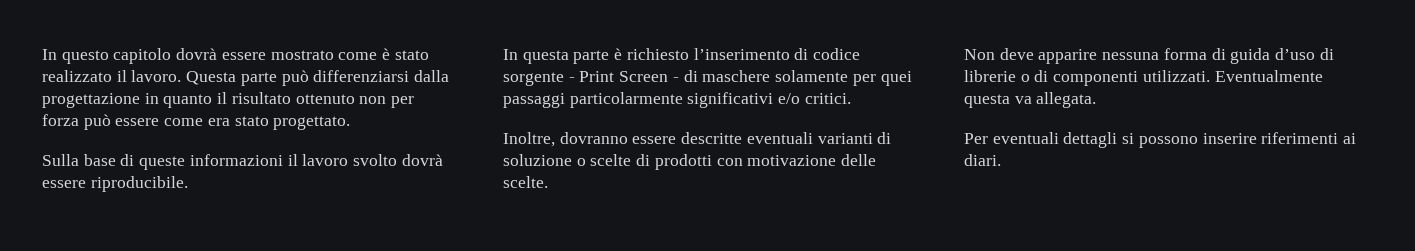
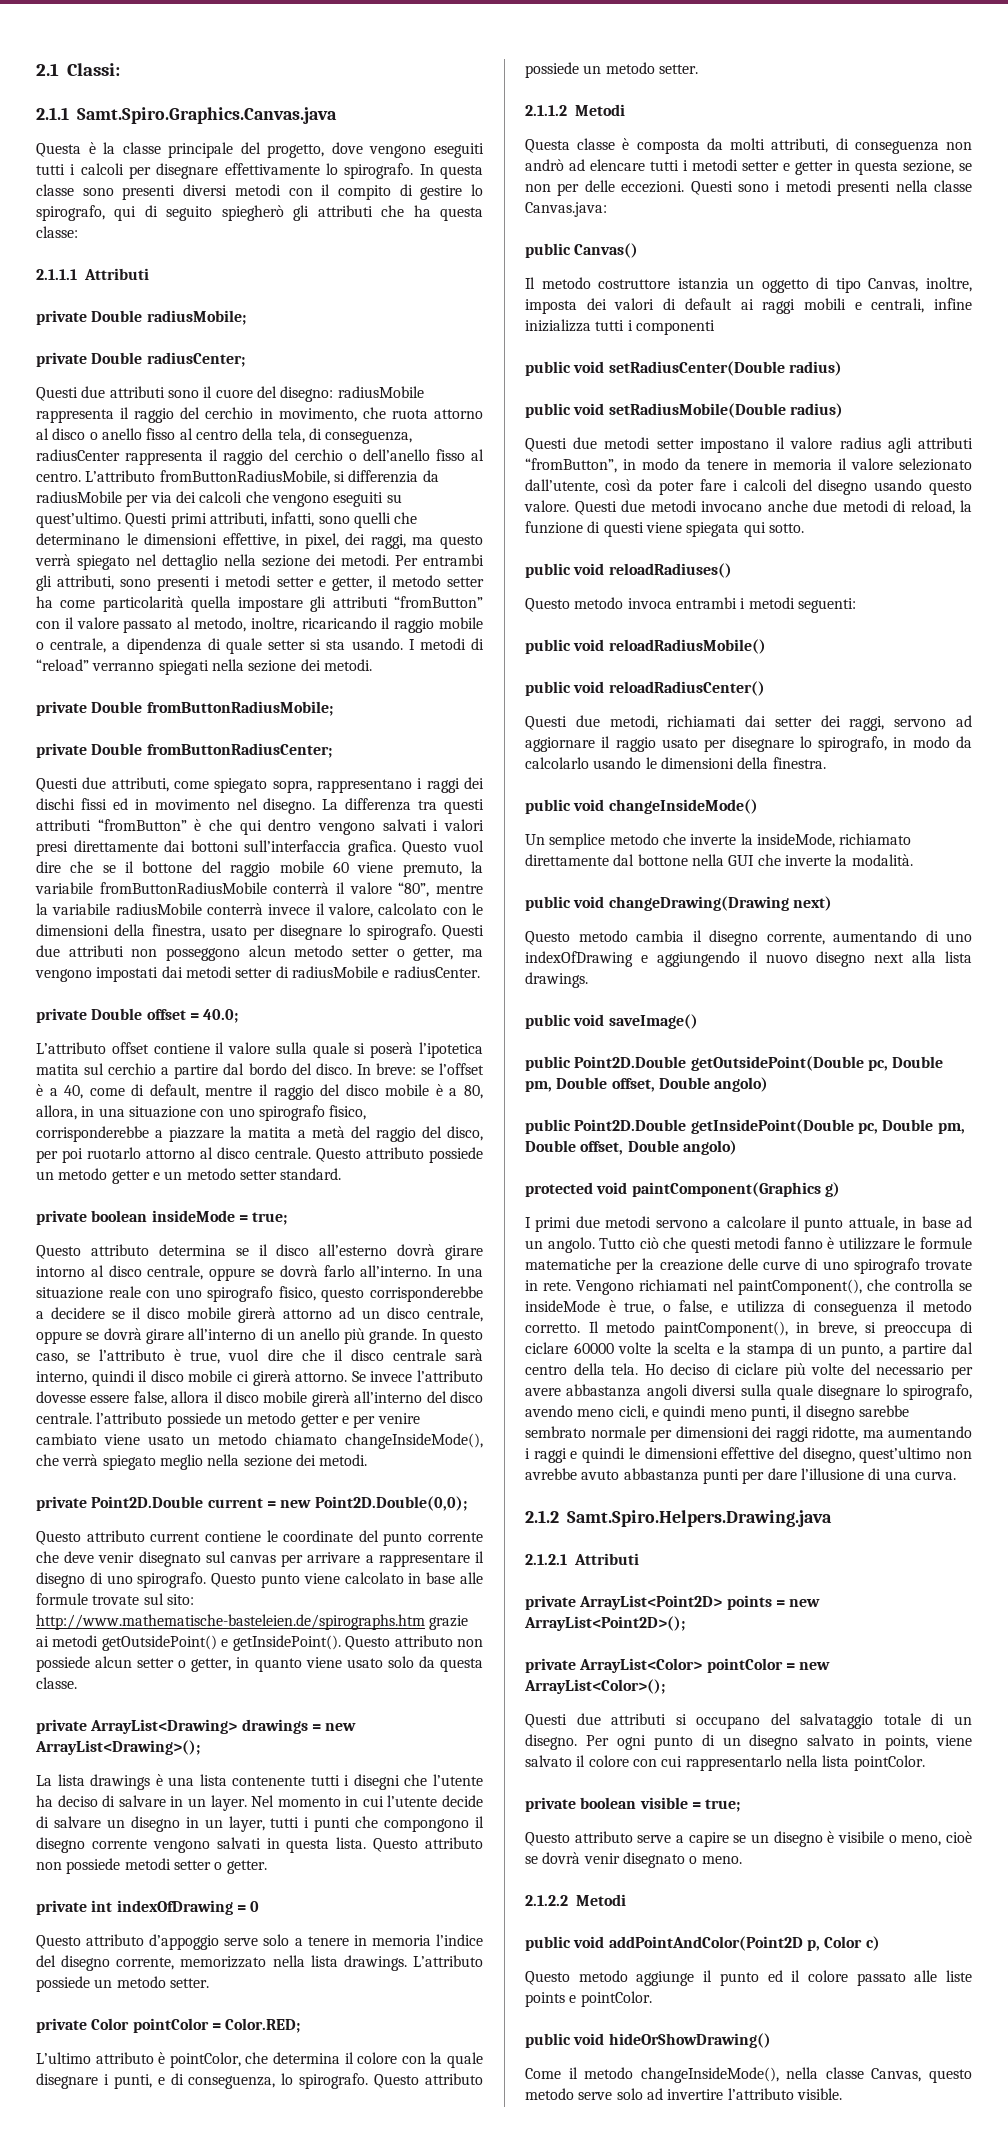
[42,48,429,64] [42,70,450,86] [42,92,415,108] [42,114,351,130] [42,154,443,170] [42,176,188,192] [503,48,861,64] [503,70,912,86] [503,92,851,108] [503,132,892,147] [503,154,877,170] [503,176,548,188] [964,48,1334,64] [964,70,1323,86] [964,92,1097,108] [964,132,1357,148] [964,154,1001,166] In questo capitolo dovrà essere mostrato come è stato realizzato il lavoro. Questa parte può differenziarsi dalla progettazione in quanto il risultato ottenuto non per forza può essere come era stato progettato. // Sulla base di queste informazioni il lavoro svolto dovrà essere riproducibile. // In questa parte è richiesto l’inserimento di codice sorgente - Print Screen - di maschere solamente per quei passaggi particolarmente significativi e/o critici. // Inoltre, dovranno essere descritte eventuali varianti di soluzione o scelte di prodotti con motivazione delle scelte. // Non deve apparire nessuna forma di guida d’uso di librerie o di componenti utilizzati. Eventualmente questa va allegata. // Per eventuali dettagli si possono inserire riferimenti ai diari. -> [36,63,120,76] [36,107,337,124] [36,142,484,158] [36,163,483,179] [36,184,483,200] [36,205,484,221] [36,226,78,238] [36,268,149,280] [36,310,246,325] [36,352,245,367] [36,386,424,402] [36,407,483,423] [36,428,413,444] [36,449,484,465] [36,470,439,485] [36,491,402,507] [36,512,418,528] [36,533,483,549] [35,554,484,570] [36,575,484,591] [36,596,483,612] [36,617,484,633] [36,638,485,654] [36,659,372,675] [36,701,333,716] [36,743,332,758] [36,777,484,793] [36,798,484,814] [36,819,485,835] [36,840,484,856] [36,861,484,877] [35,882,484,897] [36,903,483,918] [36,924,484,940] [36,945,484,961] [35,966,480,982] [36,1008,239,1023] [36,1042,483,1058] [36,1063,484,1079] [36,1084,483,1100] [36,1105,367,1121] [36,1126,484,1142] [36,1147,483,1163] [36,1168,342,1184] [36,1210,288,1225] [36,1244,483,1260] [36,1265,484,1281] [36,1286,483,1302] [36,1307,483,1323] [36,1328,484,1344] [36,1349,484,1364] [36,1370,484,1386] [36,1391,483,1407] [36,1412,420,1428] [36,1433,483,1449] [36,1454,368,1470] [36,1496,467,1511] [36,1530,483,1546] [36,1551,484,1567] [36,1572,484,1588] [36,1593,194,1605] [36,1614,469,1630] [36,1635,483,1651] [36,1656,483,1672] [36,1677,77,1689] [36,1719,357,1734] [35,1740,200,1755] [36,1774,484,1790] [36,1795,483,1811] [36,1816,485,1832] [36,1837,483,1853] [36,1858,267,1874] [36,1900,260,1915] [36,1934,483,1950] [36,1955,484,1971] [36,1976,209,1992] [36,2018,301,2033] [36,2052,484,2068] [36,2073,484,2089] [525,62,698,78] [525,104,625,116] [525,138,972,154] [525,159,972,175] [525,180,972,196] [525,202,607,217] [525,243,639,258] [525,277,972,293] [525,298,972,314] [525,319,715,335] [525,361,842,376] [525,403,843,418] [525,437,973,453] [525,458,972,473] [525,479,973,495] [524,500,972,515] [525,521,804,537] [525,563,732,578] [525,597,856,613] [525,639,766,654] [525,681,765,696] [525,715,972,731] [525,736,972,752] [525,757,826,769] [525,799,758,814] [525,833,912,849] [525,854,913,866] [525,896,832,911] [525,930,972,946] [525,951,972,967] [525,972,588,988] [525,1014,698,1029] [525,1056,944,1071] [525,1077,769,1092] [525,1119,965,1134] [525,1140,737,1155] [525,1182,840,1197] [525,1216,973,1232] [525,1237,973,1253] [525,1258,972,1274] [525,1279,972,1295] [525,1300,972,1316] [525,1321,973,1337] [525,1342,974,1358] [525,1363,974,1379] [525,1384,972,1400] [525,1405,909,1421] [525,1426,972,1442] [525,1447,972,1463] [525,1468,956,1484] [525,1510,832,1527] [525,1553,639,1565] [525,1595,821,1610] [524,1616,685,1631] [525,1658,831,1673] [524,1679,665,1694] [525,1713,972,1729] [525,1734,972,1750] [525,1755,925,1771] [525,1797,741,1812] [525,1831,972,1847] [525,1852,742,1868] [525,1894,626,1906] [525,1936,880,1951] [525,1970,972,1986] [525,1991,652,2007] [525,2033,771,2048] [525,2067,972,2083] [525,2088,842,2100] 2.1 Classi: // 2.1.1 Samt.Spiro.Graphics.Canvas.java // Questa è la classe principale del progetto, dove vengono eseguiti tutti i calcoli per disegnare effettivamente lo spirografo. In questa classe sono presenti diversi metodi con il compito di gestire lo spirografo, qui di seguito spiegherò gli attributi che ha questa classe: // 2.1.1.1 Attributi // private Double radiusMobile; // private Double radiusCenter; // Questi due attributi sono il cuore del disegno: radiusMobile rappresenta il raggio del cerchio in movimento, che ruota attorno al disco o anello fisso al centro della tela, di conseguenza, radiusCenter rappresenta il raggio del cerchio o dell’anello fisso al centro. L’attributo fromButtonRadiusMobile, si differenzia da radiusMobile per via dei calcoli che vengono eseguiti su quest’ultimo. Questi primi attributi, infatti, sono quelli che determinano le dimensioni effettive, in pixel, dei raggi, ma questo verrà spiegato nel dettaglio nella sezione dei metodi. Per entrambi gli attributi, sono presenti i metodi setter e getter, il metodo setter ha come particolarità quella impostare gli attributi “fromButton” con il valore passato al metodo, inoltre, ricaricando il raggio mobile o centrale, a dipendenza di quale setter si sta usando. I metodi di “reload” verranno spiegati nella sezione dei metodi. // private Double fromButtonRadiusMobile; // private Double fromButtonRadiusCenter; // Questi due attributi, come spiegato sopra, rappresentano i raggi dei dischi fissi ed in movimento nel disegno. La differenza tra questi attributi “fromButton” è che qui dentro vengono salvati i valori presi direttamente dai bottoni sull’interfaccia grafica. Questo vuol dire che se il bottone del raggio mobile 60 viene premuto, la variabile fromButtonRadiusMobile conterrà il valore “80”, mentre la variabile radiusMobile conterrà invece il valore, calcolato con le dimensioni della finestra, usato per disegnare lo spirografo. Questi due attributi non posseggono alcun metodo setter o getter, ma vengono impostati dai metodi setter di radiusMobile e radiusCenter. // private Double offset = 40.0; // L’attributo offset contiene il valore sulla quale si poserà l’ipotetica matita sul cerchio a partire dal bordo del disco. In breve: se l’offset è a 40, come di default, mentre il raggio del disco mobile è a 80, allora, in una situazione con uno spirografo fisico, corrisponderebbe a piazzare la matita a metà del raggio del disco, per poi ruotarlo attorno al disco centrale. Questo attributo possiede un metodo getter e un metodo setter standard. // private boolean insideMode = true; // Questo attributo determina se il disco all’esterno dovrà girare intorno al disco centrale, oppure se dovrà farlo all’interno. In una situazione reale con uno spirografo fisico, questo corrisponderebbe a decidere se il disco mobile girerà attorno ad un disco centrale, oppure se dovrà girare all’interno di un anello più grande. In questo caso, se l’attributo è true, vuol dire che il disco centrale sarà interno, quindi il disco mobile ci girerà attorno. Se invece l’attributo dovesse essere false, allora il disco mobile girerà all’interno del disco centrale. l’attributo possiede un metodo getter e per venire cambiato viene usato un metodo chiamato changeInsideMode(), che verrà spiegato meglio nella sezione dei metodi. // private Point2D.Double current = new Point2D.Double(0,0); // Questo attributo current contiene le coordinate del punto corrente che deve venir disegnato sul canvas per arrivare a rappresentare il disegno di uno spirografo. Questo punto viene calcolato in base alle formule trovate sul sito: http://www.mathematische-basteleien.de/spirographs.htm grazie ai metodi getOutsidePoint() e getInsidePoint(). Questo attributo non possiede alcun setter o getter, in quanto viene usato solo da questa classe. // private ArrayList<Drawing> drawings = new ArrayList<Drawing>(); // La lista drawings è una lista contenente tutti i disegni che l’utente ha deciso di salvare in un layer. Nel momento in cui l’utente decide di salvare un disegno in un layer, tutti i punti che compongono il disegno corrente vengono salvati in questa lista. Questo attributo non possiede metodi setter o getter. // private int indexOfDrawing = 0 // Questo attributo d’appoggio serve solo a tenere in memoria l’indice del disegno corrente, memorizzato nella lista drawings. L’attributo possiede un metodo setter. // private Color pointColor = Color.RED; // L’ultimo attributo è pointColor, che determina il colore con la quale disegnare i punti, e di conseguenza, lo spirografo. Questo attributo possiede un metodo setter. // 2.1.1.2 Metodi // Questa classe è composta da molti attributi, di conseguenza non andrò ad elencare tutti i metodi setter e getter in questa sezione, se non per delle eccezioni. Questi sono i metodi presenti nella classe Canvas.java: // public Canvas() // Il metodo costruttore istanzia un oggetto di tipo Canvas, inoltre, imposta dei valori di default ai raggi mobili e centrali, infine inizializza tutti i componenti // public void setRadiusCenter(Double radius) // public void setRadiusMobile(Double radius) // Questi due metodi setter impostano il valore radius agli attributi “fromButton”, in modo da tenere in memoria il valore selezionato dall’utente, così da poter fare i calcoli del disegno usando questo valore. Questi due metodi invocano anche due metodi di reload, la funzione di questi viene spiegata qui sotto. // public void reloadRadiuses() // Questo metodo invoca entrambi i metodi seguenti: // public void reloadRadiusMobile() // public void reloadRadiusCenter() // Questi due metodi, richiamati dai setter dei raggi, servono ad aggiornare il raggio usato per disegnare lo spirografo, in modo da calcolarlo usando le dimensioni della finestra. // public void changeInsideMode() // Un semplice metodo che inverte la insideMode, richiamato direttamente dal bottone nella GUI che inverte la modalità. // public void changeDrawing(Drawing next) // Questo metodo cambia il disegno corrente, aumentando di uno indexOfDrawing e aggiungendo il nuovo disegno next alla lista drawings. // public void saveImage() // public Point2D.Double getOutsidePoint(Double pc, Double pm, Double offset, Double angolo) // public Point2D.Double getInsidePoint(Double pc, Double pm, Double offset, Double angolo) // protected void paintComponent(Graphics g) // I primi due metodi servono a calcolare il punto attuale, in base ad un angolo. Tutto ciò che questi metodi fanno è utilizzare le formule matematiche per la creazione delle curve di uno spirografo trovate in rete. Vengono richiamati nel paintComponent(), che controlla se insideMode è true, o false, e utilizza di conseguenza il metodo corretto. Il metodo paintComponent(), in breve, si preoccupa di ciclare 60000 volte la scelta e la stampa di un punto, a partire dal centro della tela. Ho deciso di ciclare più volte del necessario per avere abbastanza angoli diversi sulla quale disegnare lo spirografo, avendo meno cicli, e quindi meno punti, il disegno sarebbe sembrato normale per dimensioni dei raggi ridotte, ma aumentando i raggi e quindi le dimensioni effettive del disegno, quest’ultimo non avrebbe avuto abbastanza punti per dare l’illusione di una curva. // 2.1.2 Samt.Spiro.Helpers.Drawing.java // 2.1.2.1 Attributi // private ArrayList<Point2D> points = new ArrayList<Point2D>(); // private ArrayList<Color> pointColor = new ArrayList<Color>(); // Questi due attributi si occupano del salvataggio totale di un disegno. Per ogni punto di un disegno salvato in points, viene salvato il colore con cui rappresentarlo nella lista pointColor. // private boolean visible = true; // Questo attributo serve a capire se un disegno è visibile o meno, cioè se dovrà venir disegnato o meno. // 2.1.2.2 Metodi // public void addPointAndColor(Point2D p, Color c) // Questo metodo aggiunge il punto ed il colore passato alle liste points e pointColor. // public void hideOrShowDrawing() // Come il metodo changeInsideMode(), nella classe Canvas, questo metodo serve solo ad invertire l’attributo visible.

